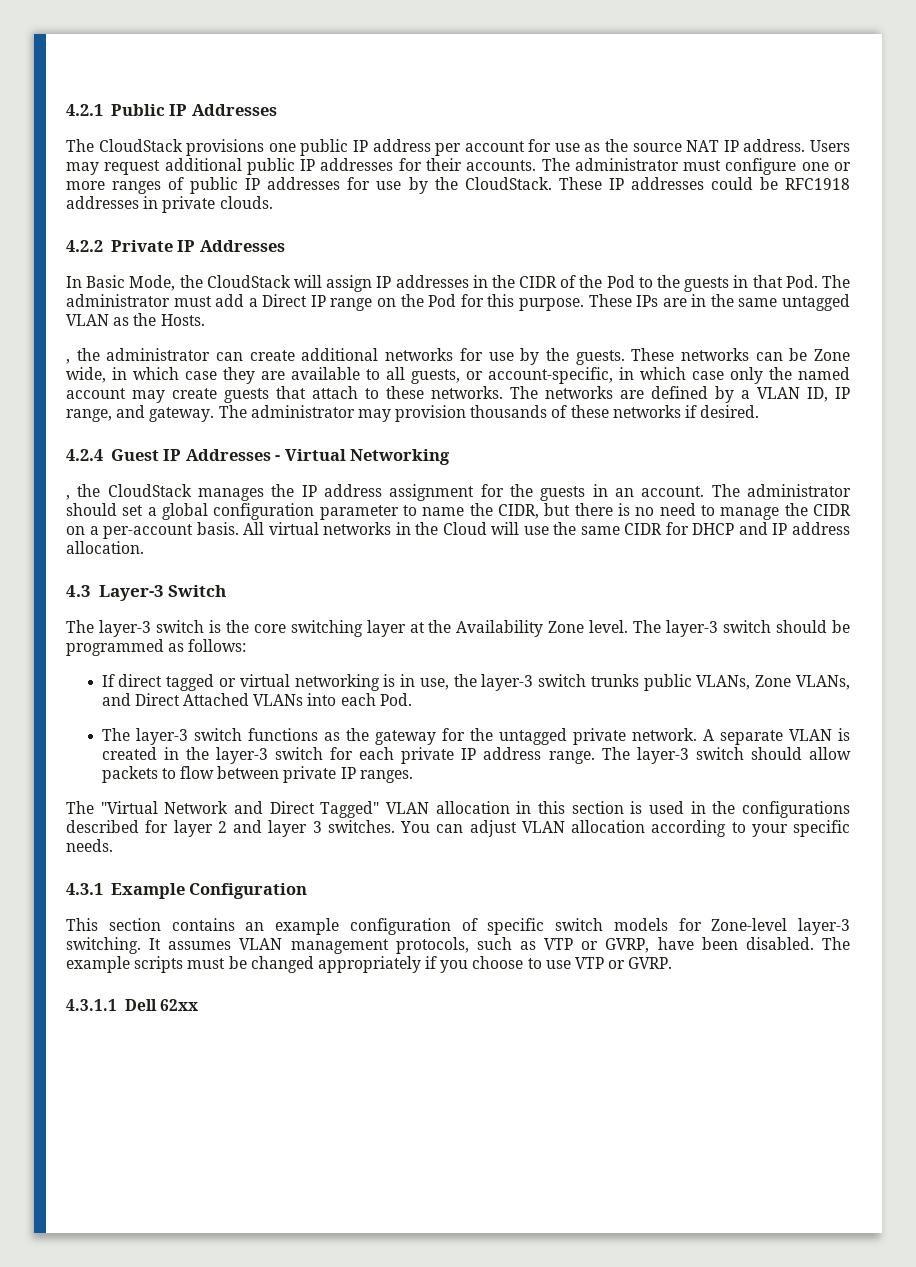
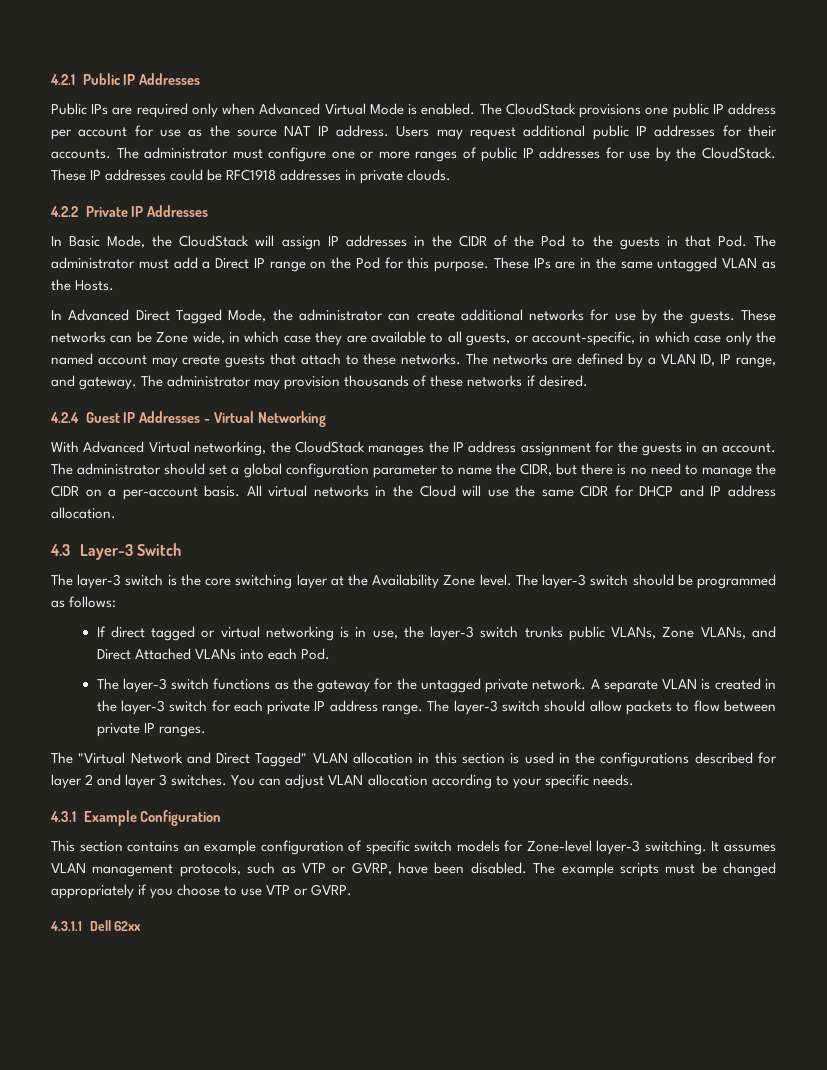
(277, 110) none -> [51,103,476,118] Public IPs are required only when Advanced Virtual Mode is enabled.
[66,359,70,364] , -> [51,309,267,324] In Advanced Direct Tagged Mode,
[66,495,70,500] , -> [51,441,267,456] With Advanced Virtual networking,

